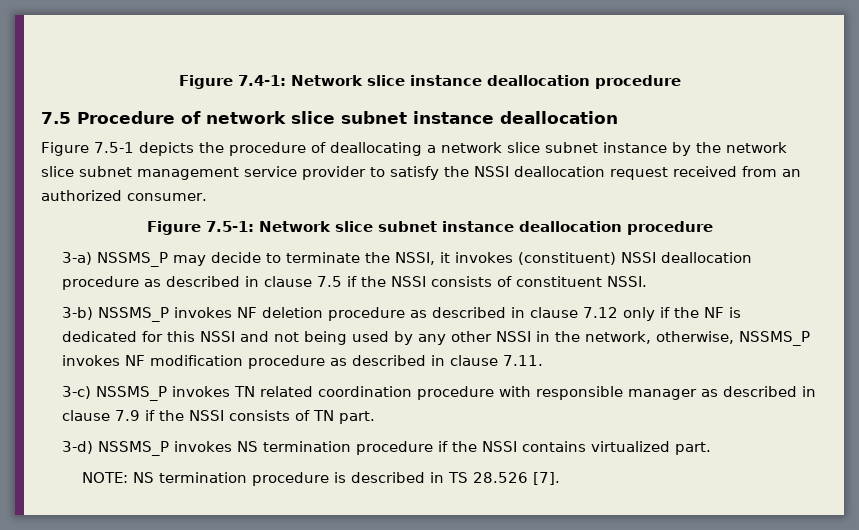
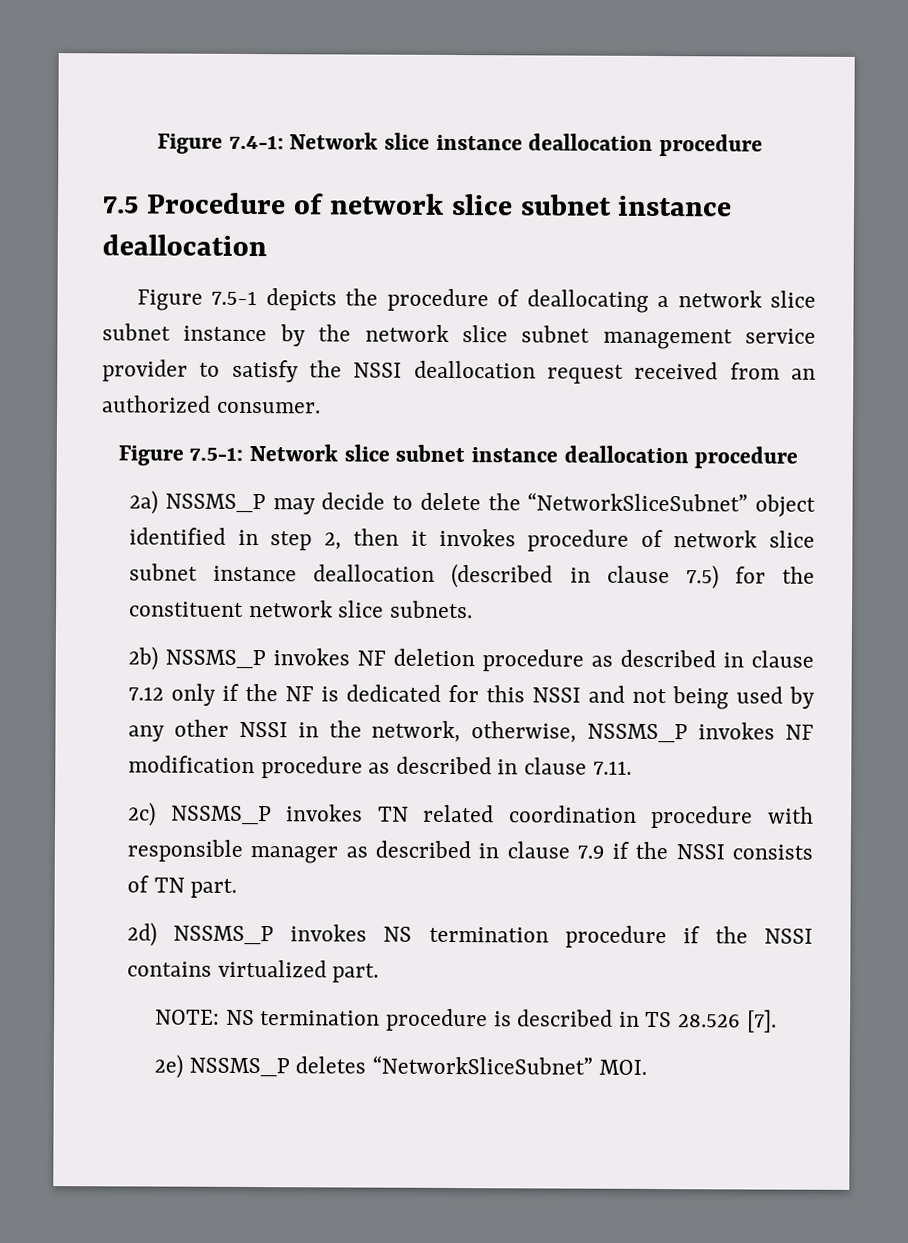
[61,252,92,265] 3-a) -> [129,490,159,515] 2a)
[285,252,752,265] [61,276,647,290] [61,307,93,320] terminate the NSSI, it invokes (constituent) NSSI deallocation procedure as described in clause 7.5 if the NSSI consists of constituent NSSI. // 3-b) -> [419,492,816,517] [129,527,815,552] [129,563,815,590] [129,599,473,619] [128,646,159,671] delete the “NetworkSliceSubnet” object identified in step 2, then it invokes procedure of network slice subnet instance deallocation (described in clause 7.5) for the constituent network slice subnets. // 2b)
[61,386,91,399] 3-c) -> [127,802,157,827] 2c)
[61,441,93,454] 3-d) -> [127,922,158,947] 2d)
(561, 478) none -> [154,1054,647,1079] // 2e) NSSMS_P deletes “NetworkSliceSubnet” MOI.

